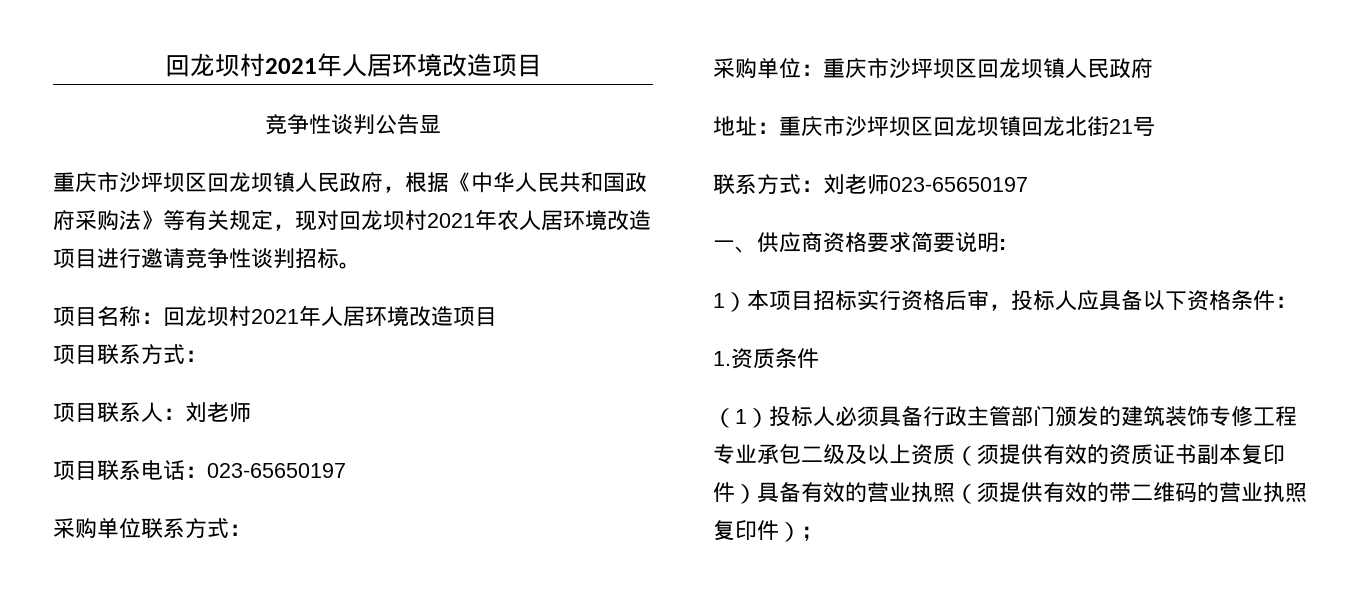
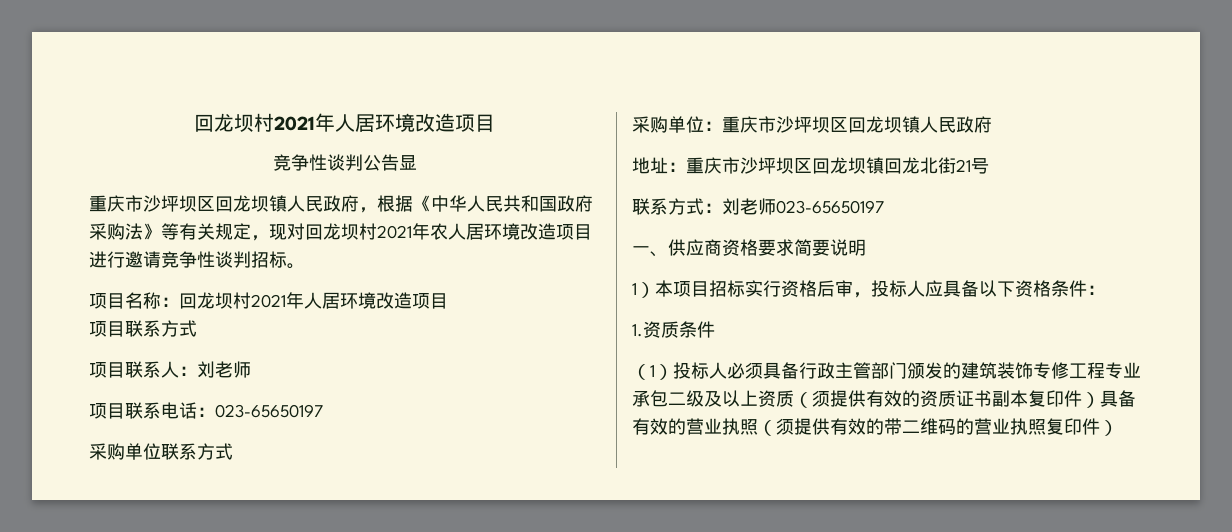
[185,350,207,362] ： -> (197, 328) none
[229,524,251,536] ： -> (233, 451) none
[999,239,1006,250] : -> (866, 247) none
[801,526,823,541] ； -> (1118, 428) none

